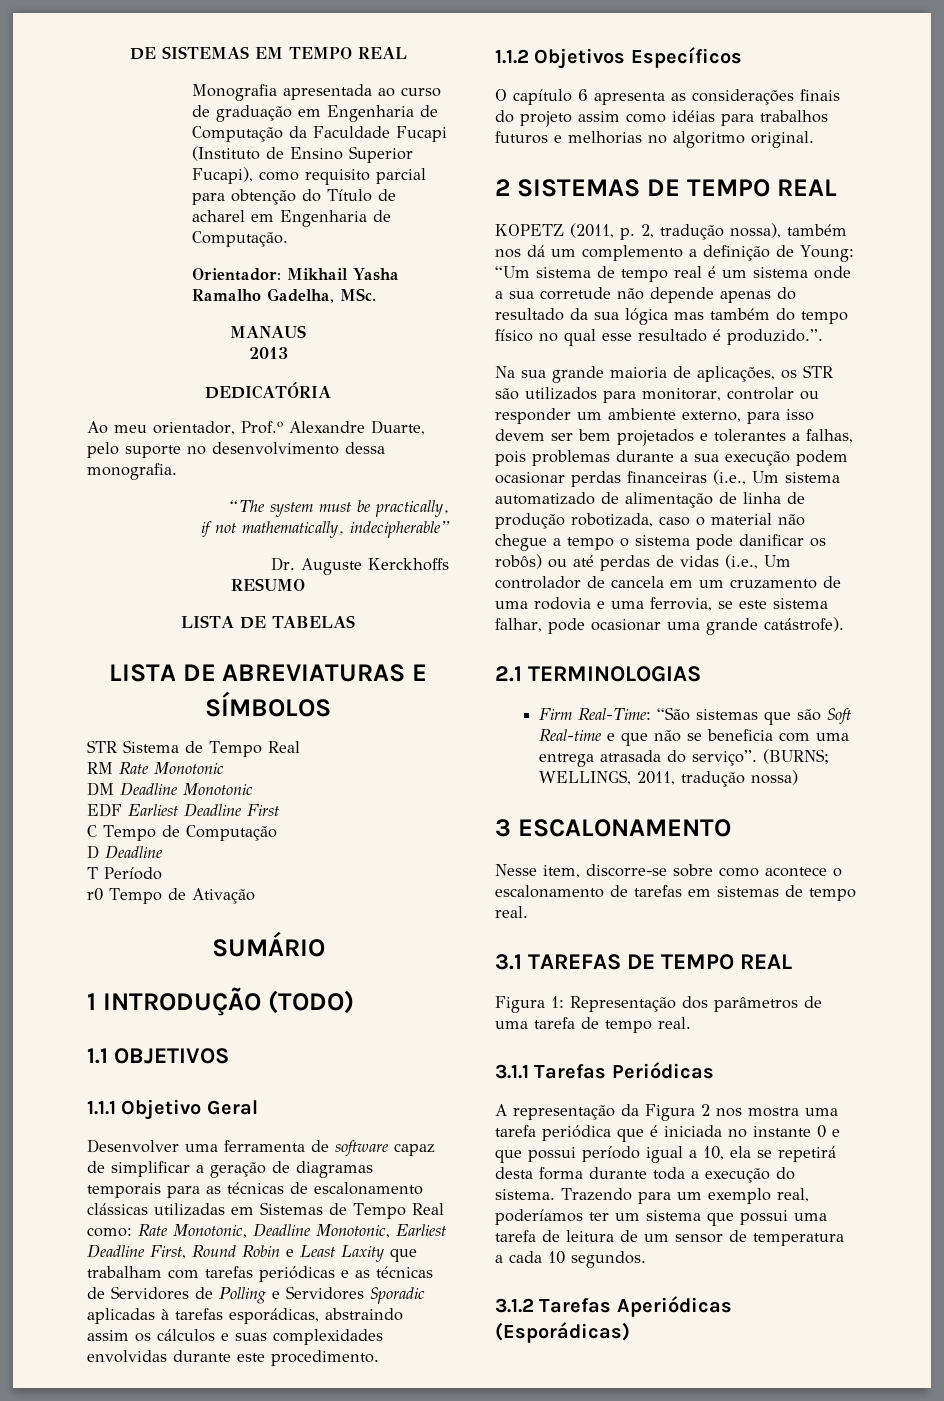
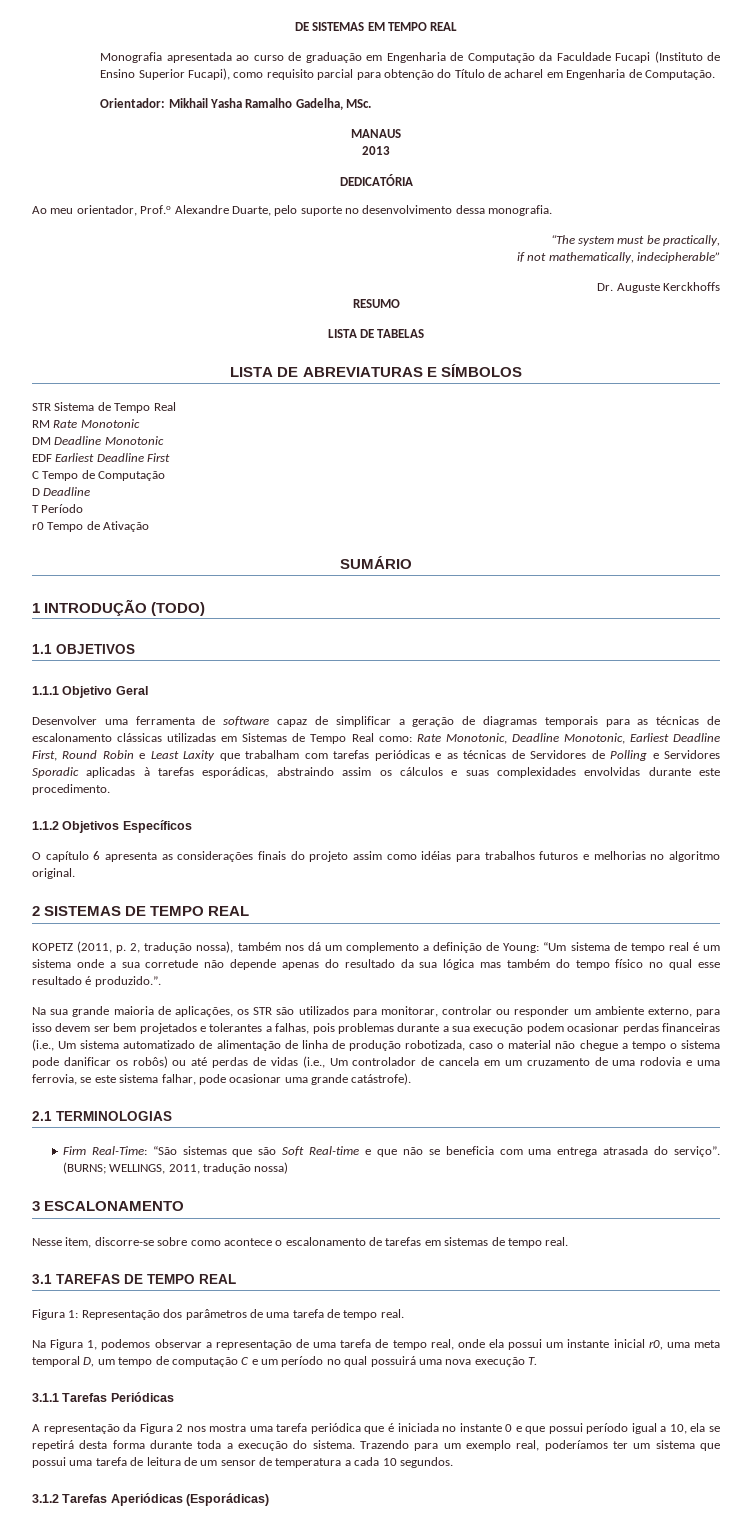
(691, 1023) none -> [32,1339,720,1350] [32,1356,537,1367] // Na Figura 1, podemos observar a representação de uma tarefa de tempo real, onde ela possui um instante inicial r0, uma meta temporal D, um tempo de computação C e um período no qual possuirá uma nova execução T.

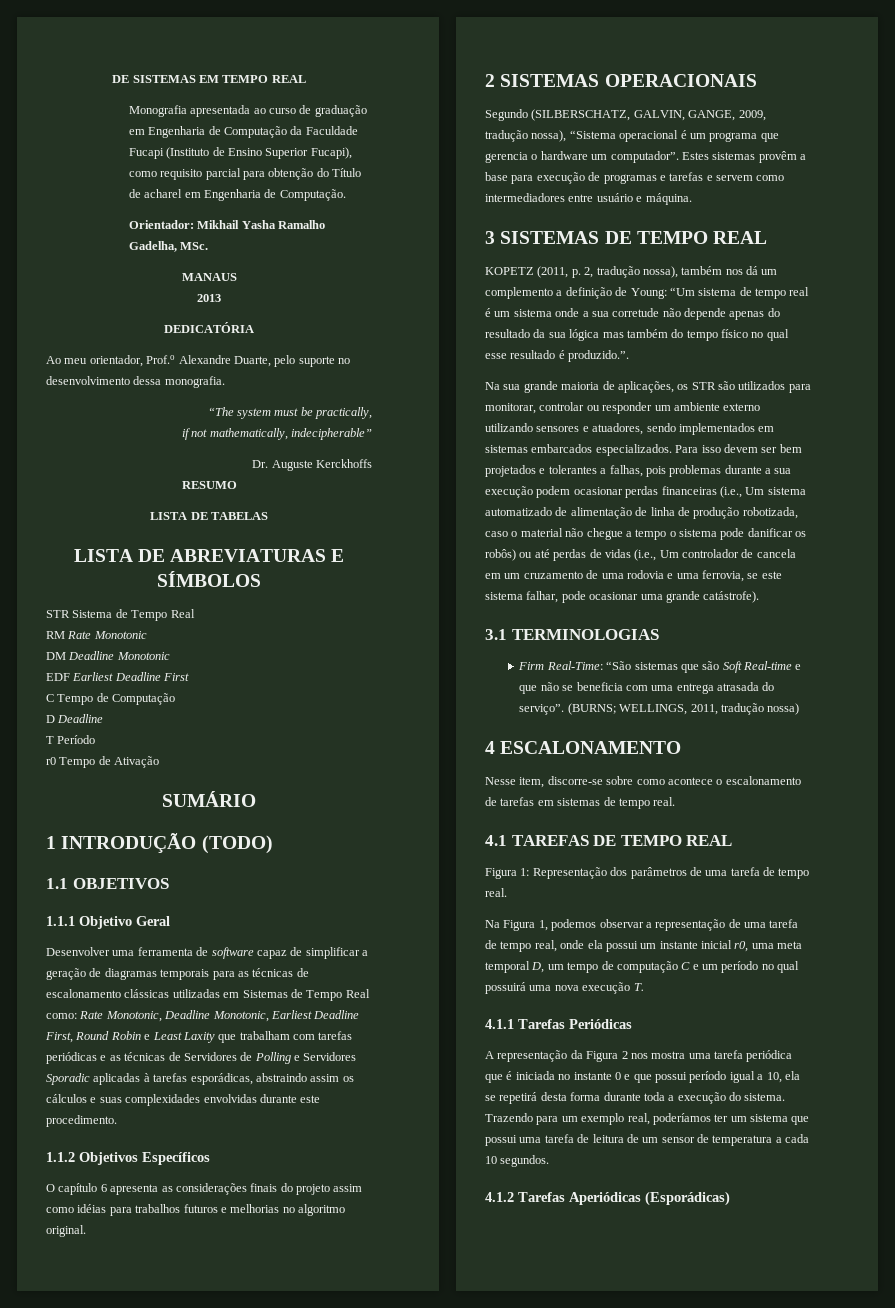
(122, 911) none -> [604,74,757,87] [485,109,766,121] [485,130,779,142] [485,151,806,163] [485,172,785,184] [485,193,692,205] [485,231,600,244] OPERACIONAIS // Segundo (SILBERSCHATZ, GALVIN, GANGE, 2009, tradução nossa), “Sistema operacional é um programa que gerencia o hardware um computador”. Estes sistemas provêm a base para execução de programas e tarefas e servem como intermediadores entre usuário e máquina. // 3 SISTEMAS
[647,1007,720,1017] externo, para -> [723,403,761,411] [485,423,775,435] [485,444,699,456] externo utilizando sensores e atuadores, sendo implementados em sistemas embarcados especializados. Para
[32,1111,52,1121] 2.1 -> [485,629,507,640] 3.1
[32,1201,40,1211] 3 -> [485,741,495,754] 4
[32,1274,52,1284] 3.1 -> [485,835,507,846] 4.1
[32,1393,59,1402] 3.1.1 -> [485,1019,514,1029] 4.1.1
[32,1494,59,1503] 3.1.2 -> [485,1192,514,1202] 4.1.2

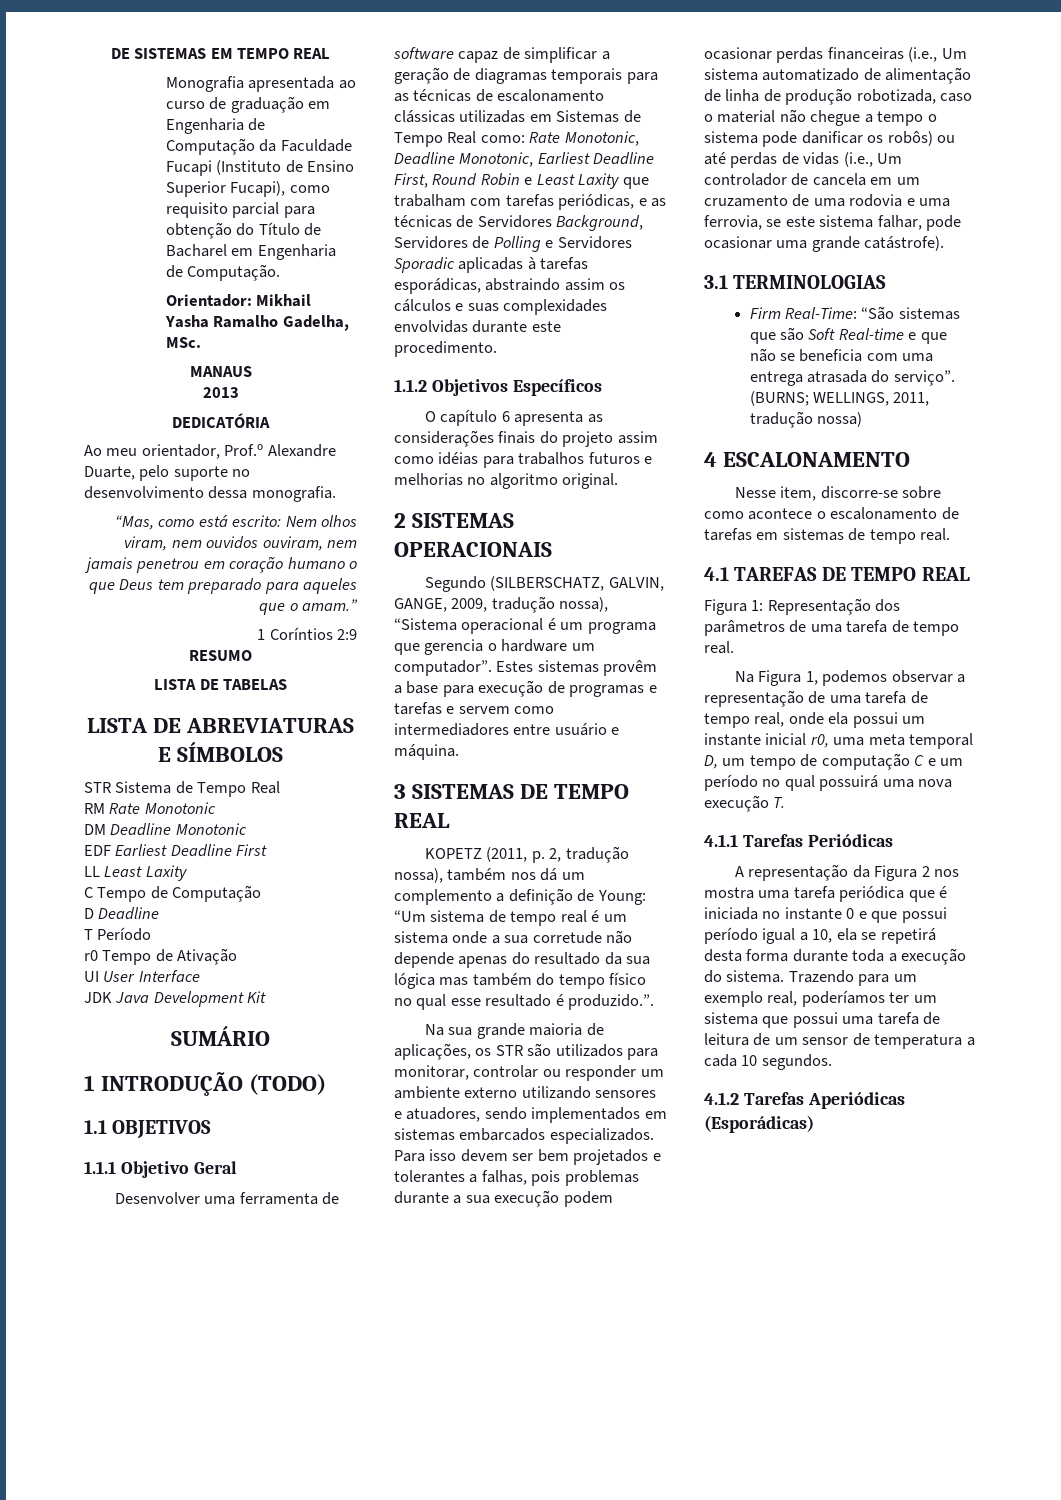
[144,189,183,198] acharel -> [165,244,227,257] Bacharel
[207,407,372,419] [181,428,372,440] [252,459,372,471] “The system must be practically, // if not mathematically, indecipherable” // Dr. Auguste Kerckhoffs -> [114,515,358,530] [124,536,357,551] [83,556,358,573] [88,578,358,594] [259,599,357,615] [257,627,357,640] “Mas, como está escrito: Nem olhos viram, nem ouvidos ouviram, nem jamais penetrou em coração humano o que Deus tem preparado para aqueles que o amam.” // 1 Coríntios 2:9
(190, 677) none -> [84,865,187,881] // LL Least Laxity
(160, 762) none -> [84,970,200,982] [84,991,267,1007] // UI User Interface // JDK Java Development Kit
[46,1052,97,1064] periódicas -> [558,194,635,210] periódicas,
(237, 1056) none -> [556,215,644,231] [394,236,468,249] Background, Servidores

